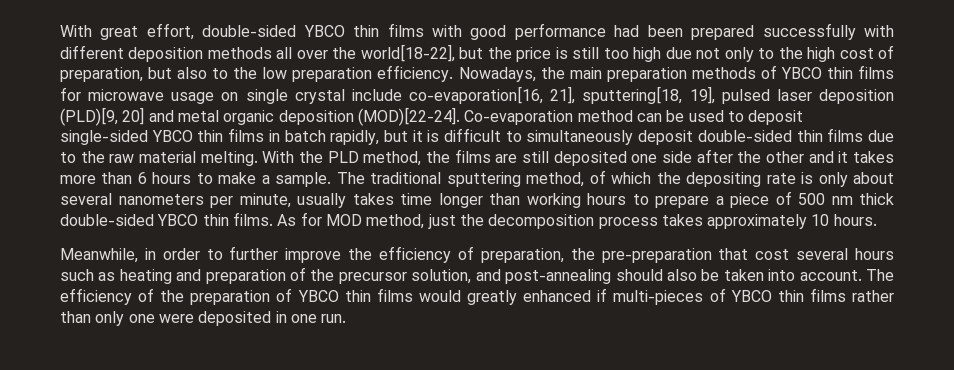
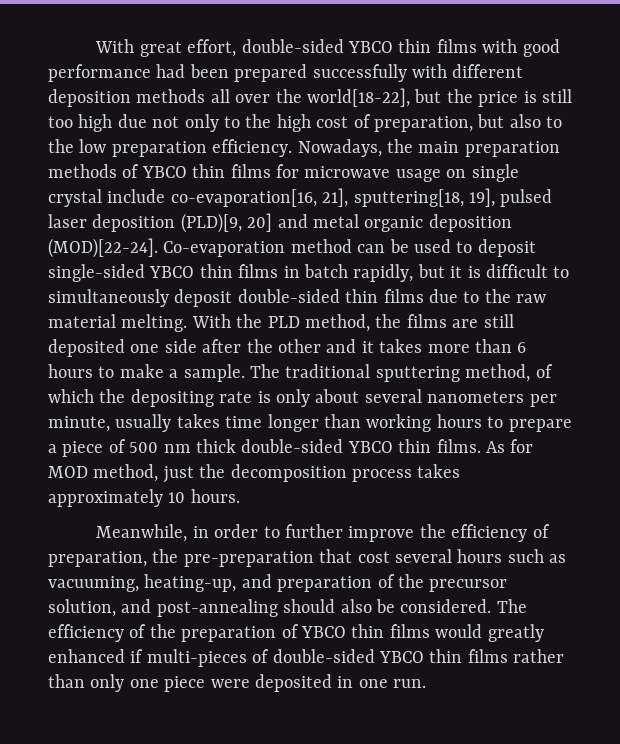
[119,269,172,284] heating -> [48,574,237,592] vacuuming, heating-up,
[723,269,862,281] taken into account. -> [400,599,492,613] considered.
(726, 295) none -> [272,649,375,663] double-sided
(155, 318) none -> [164,676,206,692] piece

